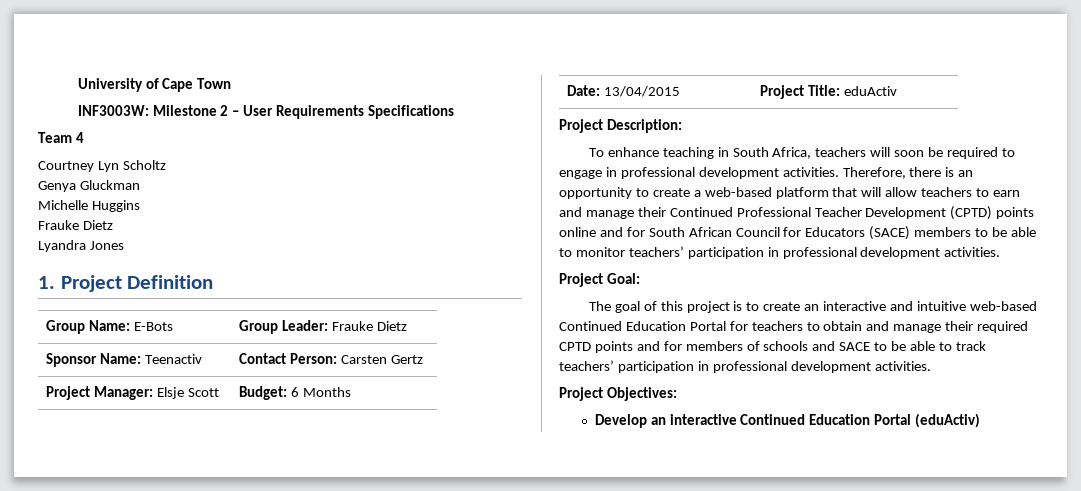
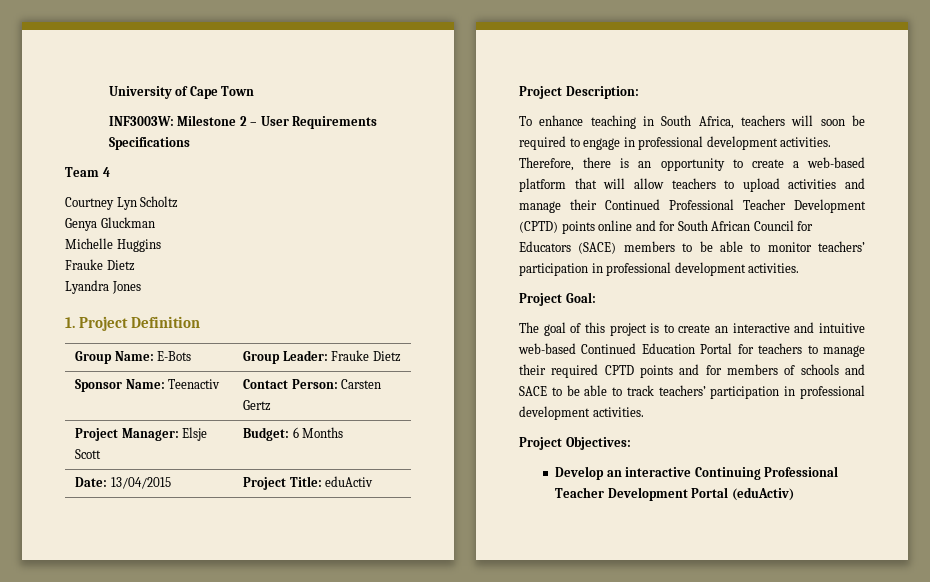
[993,190,1021,197] earn -> [742,178,837,192] upload activities
[823,321,890,331] obtain and -> (818, 349) none
[740,414,871,425] Continued Education -> [694,466,839,480] [555,487,688,501] Continuing Professional Teacher Development

